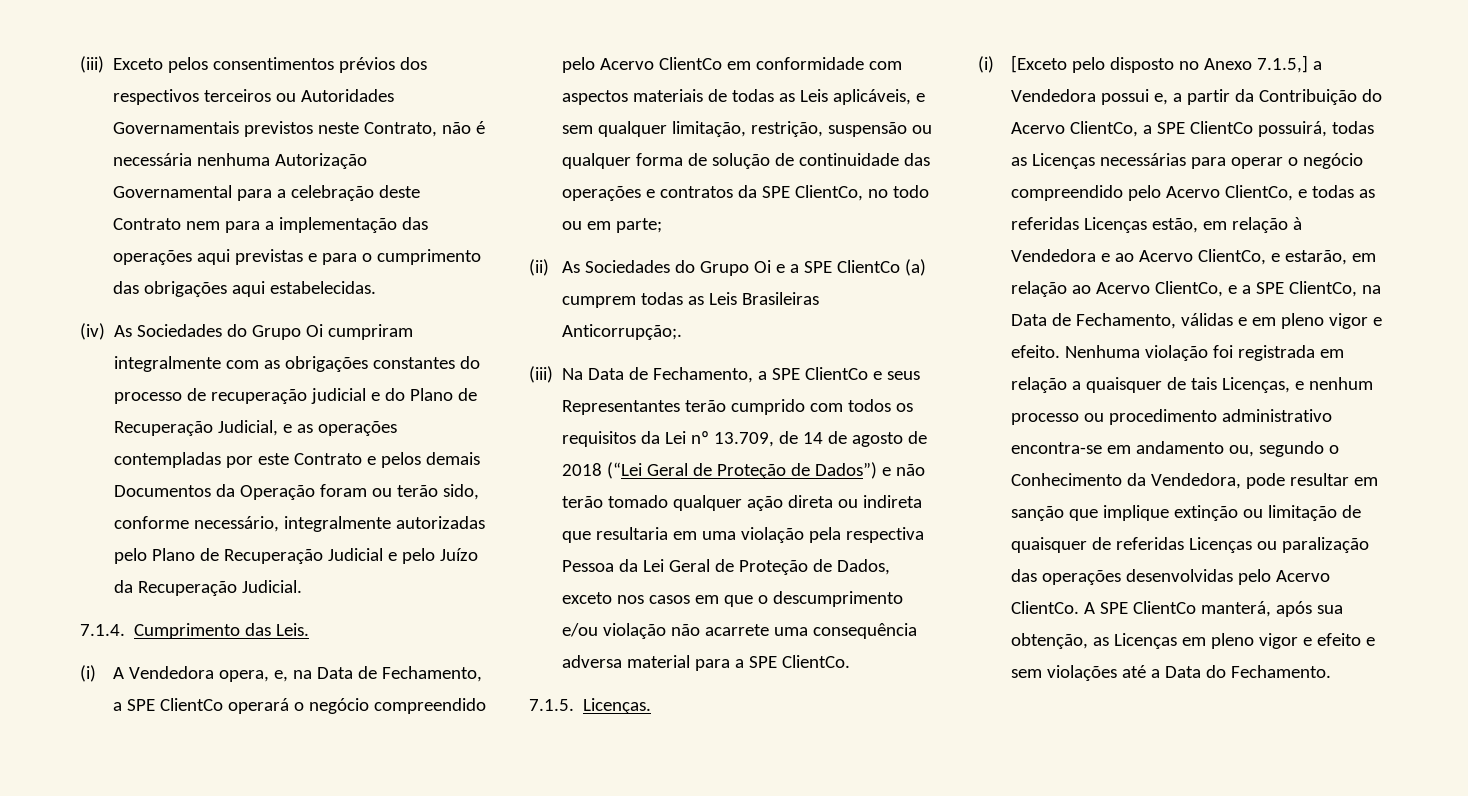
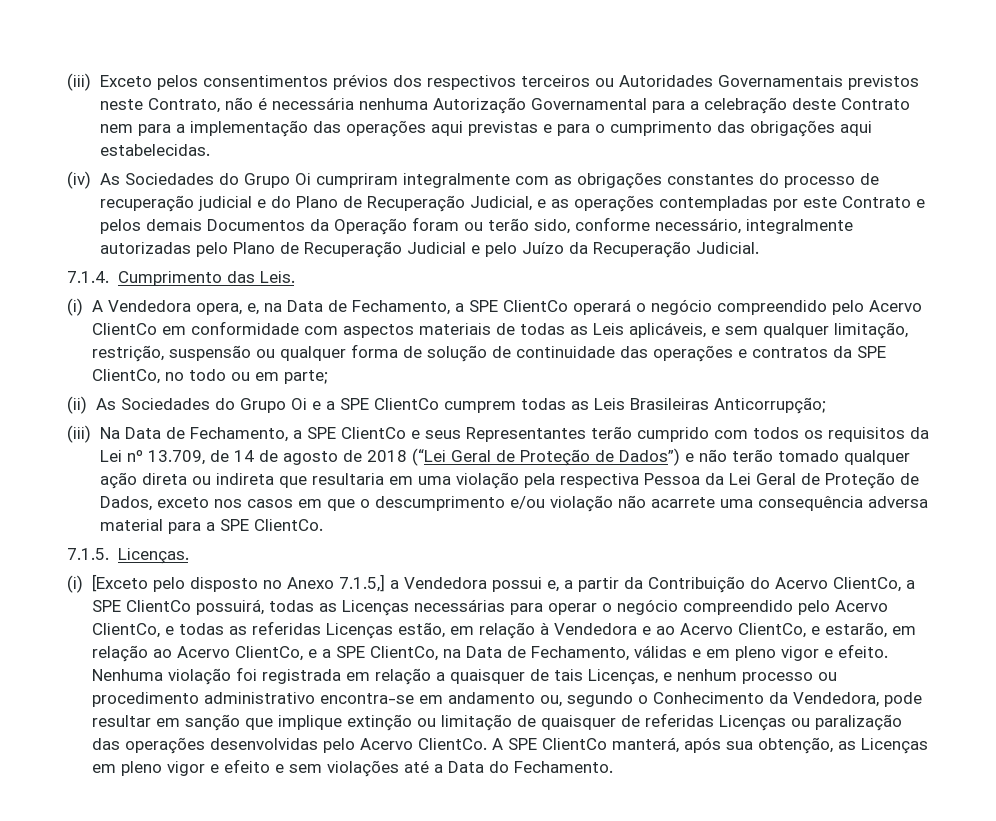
[904,259,926,276] (a) -> (439, 404) none
[561,324,682,340] Anticorrupção;. -> [713,397,826,414] Anticorrupção;

